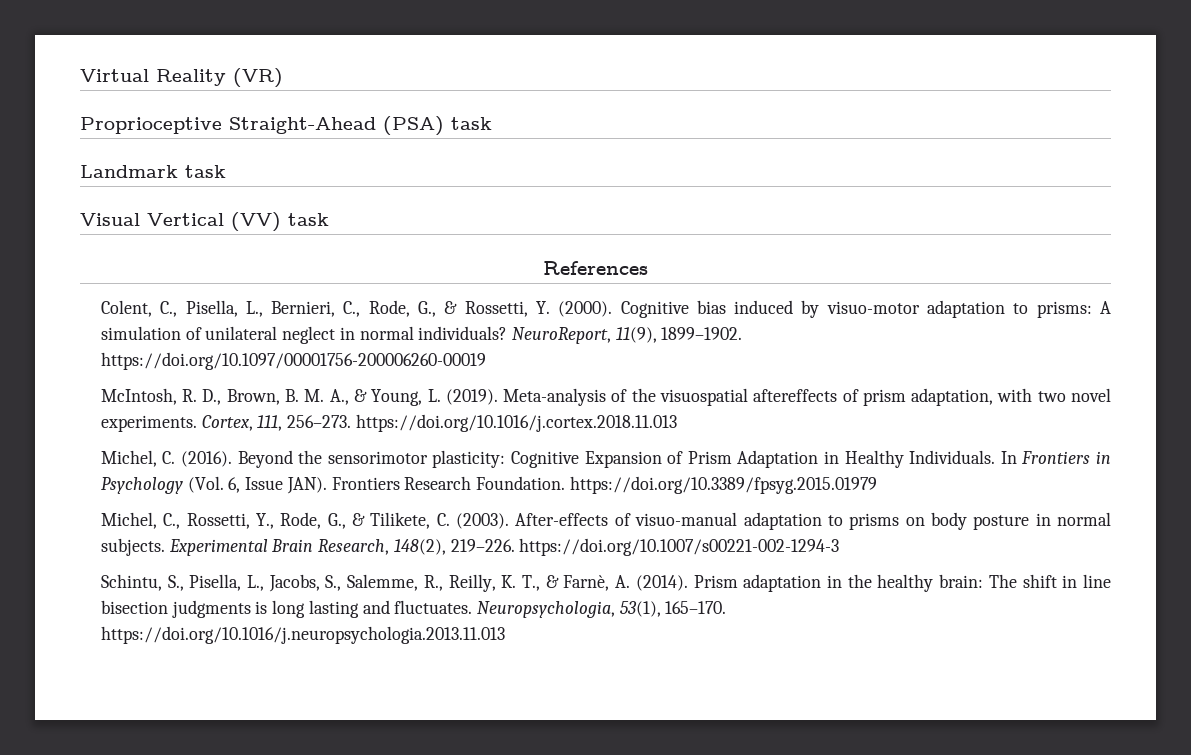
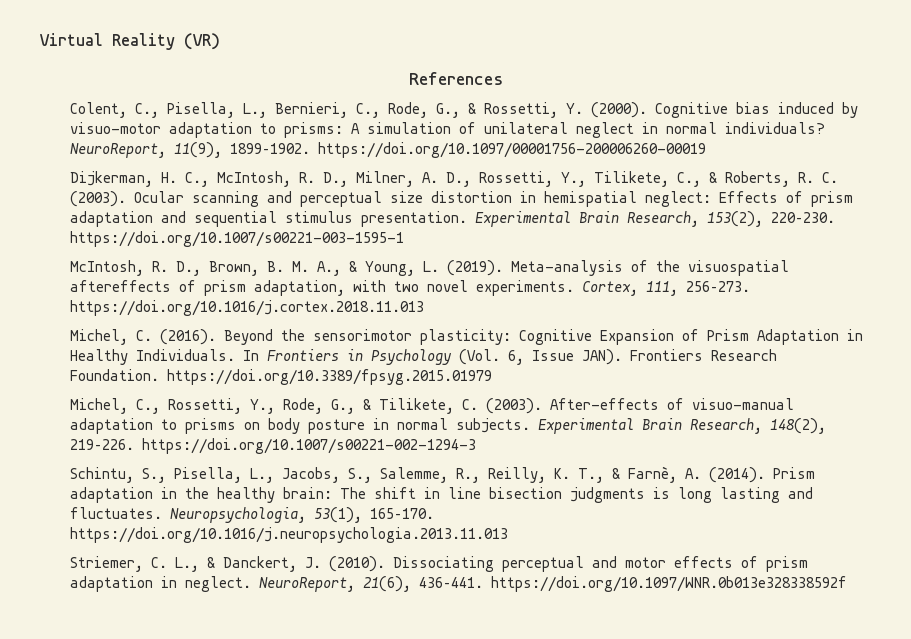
[80,116,492,136] [80,165,226,178] [80,212,329,232] // Proprioceptive Straight-Ahead (PSA) task // Landmark task // Visual Vertical (VV) task -> (220, 41) none
(486, 361) none -> [69,171,838,187] [69,191,853,207] [69,211,835,227] [69,231,404,247] // Dijkerman, H. C., McIntosh, R. D., Milner, A. D., Rossetti, Y., Tilikete, C., & Roberts, R. C. (2003). Ocular scanning and perceptual size distortion in hemispatial neglect: Effects of prism adaptation and sequential stimulus presentation. Experimental Brain Research, 153(2), 220–230. https://doi.org/10.1007/s00221-003-1595-1
(505, 635) none -> [69,556,808,572] [69,576,847,592] // Striemer, C. L., & Danckert, J. (2010). Dissociating perceptual and motor effects of prism adaptation in neglect. NeuroReport, 21(6), 436–441. https://doi.org/10.1097/WNR.0b013e328338592f

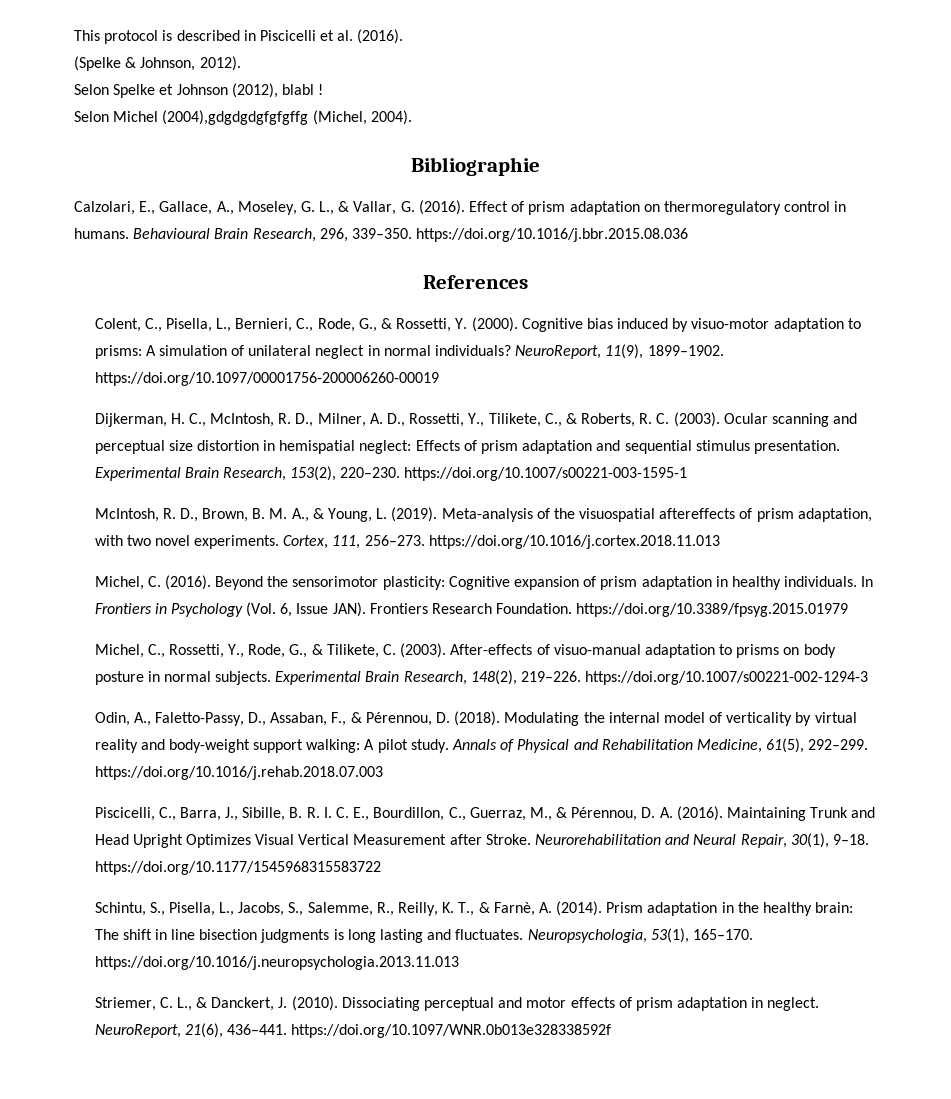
[40,33,220,50] Virtual Reality (VR) -> [74,29,404,44] [74,56,241,71] [74,83,324,98] [74,110,412,125] [411,157,540,176] [74,200,847,215] [74,228,689,242] This protocol is described in Piscicelli et al. (2016). // (Spelke & Johnson, 2012). // Selon Spelke et Johnson (2012), blabl ! // Selon Michel (2004),gdgdgdgfgfgffg (Michel, 2004). // Bibliographie // Calzolari, E., Gallace, A., Moseley, G. L., & Vallar, G. (2016). Effect of prism adaptation on thermoregulatory control in humans. Behavioural Brain Research, 296, 339–350. https://doi.org/10.1016/j.bbr.2015.08.036
[599,329,863,345] [69,349,235,365] Expansion of Prism Adaptation in Healthy Individuals. -> [513,576,858,590] expansion of prism adaptation in healthy individuals.
(476, 446) none -> [94,711,857,726] [94,738,869,753] [94,766,383,780] [94,806,876,821] [94,833,869,848] [94,861,381,875] // Odin, A., Faletto-Passy, D., Assaban, F., & Pérennou, D. (2018). Modulating the internal model of verticality by virtual reality and body-weight support walking: A pilot study. Annals of Physical and Rehabilitation Medicine, 61(5), 292–299. https://doi.org/10.1016/j.rehab.2018.07.003 // Piscicelli, C., Barra, J., Sibille, B. R. I. C. E., Bourdillon, C., Guerraz, M., & Pérennou, D. A. (2016). Maintaining Trunk and Head Upright Optimizes Visual Vertical Measurement after Stroke. Neurorehabilitation and Neural Repair, 30(1), 9–18. https://doi.org/10.1177/1545968315583722

